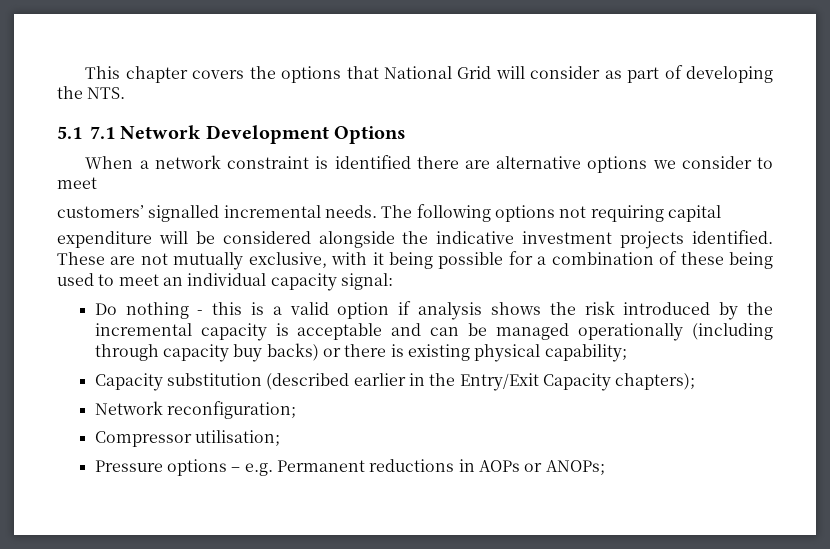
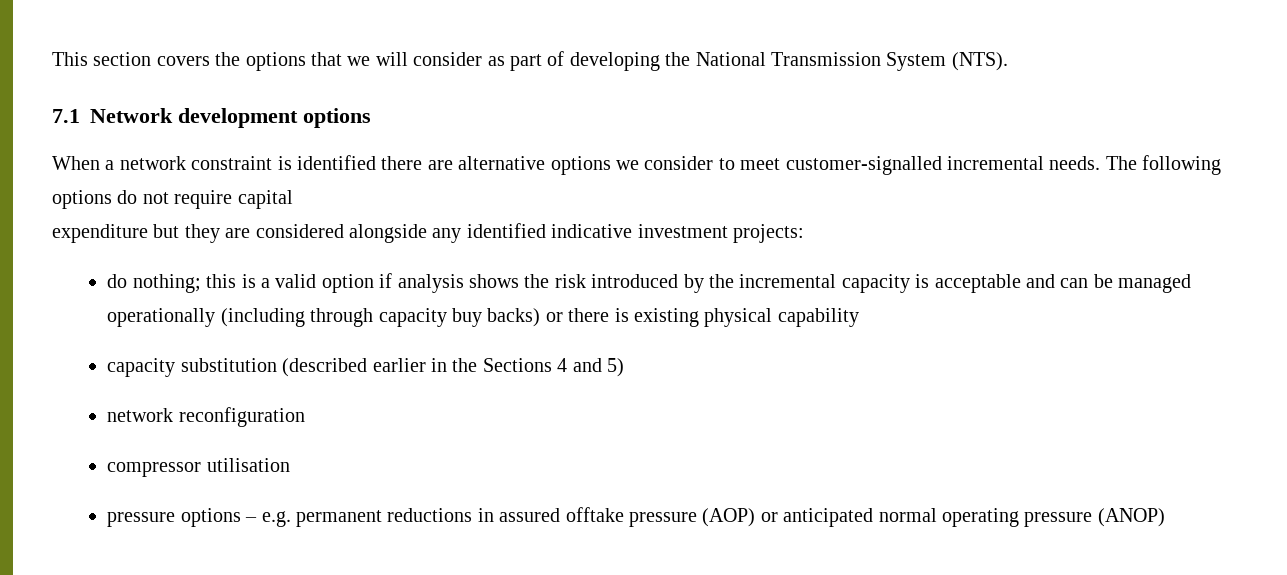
[125,66,188,83] chapter -> [93,52,152,66] section
[383,66,492,79] National Grid -> [347,56,371,66] we
[87,87,126,99] [57,125,407,144] NTS. // 5.1 7.1 Network Development Options -> [695,52,1008,71] [52,108,371,128] National Transmission System (NTS). // 7.1 Network development options
[57,205,220,222] // customers’ signalled -> [785,156,942,175] customer-signalled
[559,205,664,222] not requiring -> [117,190,233,209] do not require
[158,230,774,249] [57,251,774,270] [57,273,393,291] [94,302,204,319] will be considered alongside the indicative investment projects identified. These are not mutually exclusive, with it being possible for a combination of these being used to meet an individual capacity signal: // Do nothing - -> [153,223,804,243] [107,274,201,293] but they are considered alongside any identified indicative investment projects: // do nothing;
[544,344,627,362] [94,373,163,391] capability; // Capacity -> [777,308,859,327] [107,358,176,377] capability // capacity
[459,373,696,391] [94,401,297,419] [94,430,281,447] [94,460,163,472] Entry/Exit Capacity chapters); // Network reconfiguration; // Compressor utilisation; // Pressure -> [482,358,625,377] [107,407,305,427] [107,458,290,477] [107,512,176,527] Sections 4 and 5) // network reconfiguration // compressor utilisation // pressure
[276,460,365,472] Permanent -> [296,510,383,527] permanent
[478,460,605,475] AOPs or ANOPs; -> [499,507,1165,527] assured offtake pressure (AOP) or anticipated normal operating pressure (ANOP)

